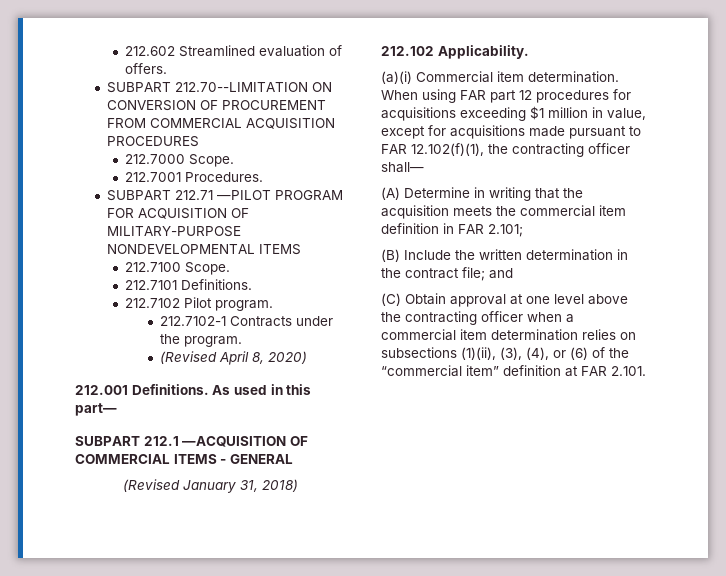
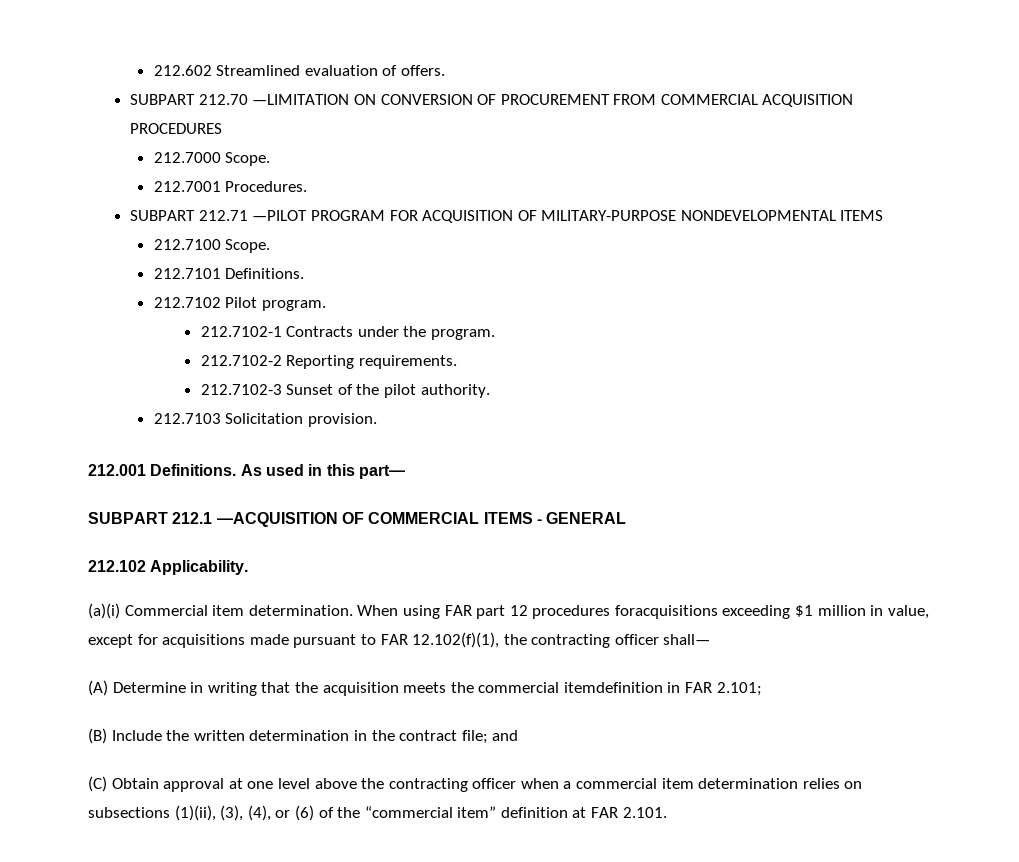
[175,82,309,92] 212.70--LIMITATION -> [198,94,350,105] 212.70 —LIMITATION
[159,351,307,365] (Revised April 8, 2020) -> [200,355,457,369] [200,384,490,398] [153,413,377,427] 212.7102-2 Reporting requirements. // 212.7102-3 Sunset of the pilot authority. // 212.7103 Solicitation provision.
[122,479,298,493] // (Revised January 31, 2018) -> (627, 518) none
[613,89,631,100] [381,107,456,121] for acquisitions -> [614,605,718,619] foracquisitions
[599,205,626,216] [381,223,439,234] item definition -> [563,682,663,693] itemdefinition

